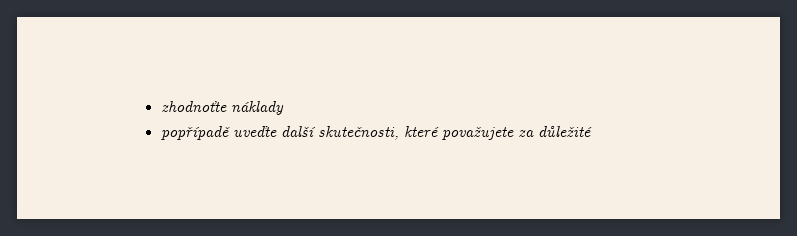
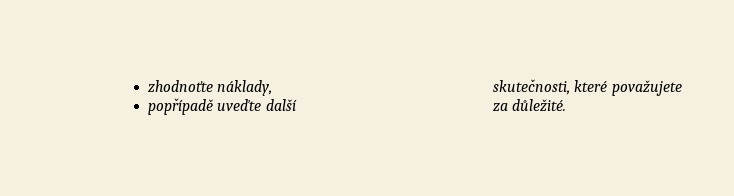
[230,101,284,115] náklady -> [217,80,273,96] náklady,
[537,126,592,137] důležité -> [512,99,567,112] důležité.

